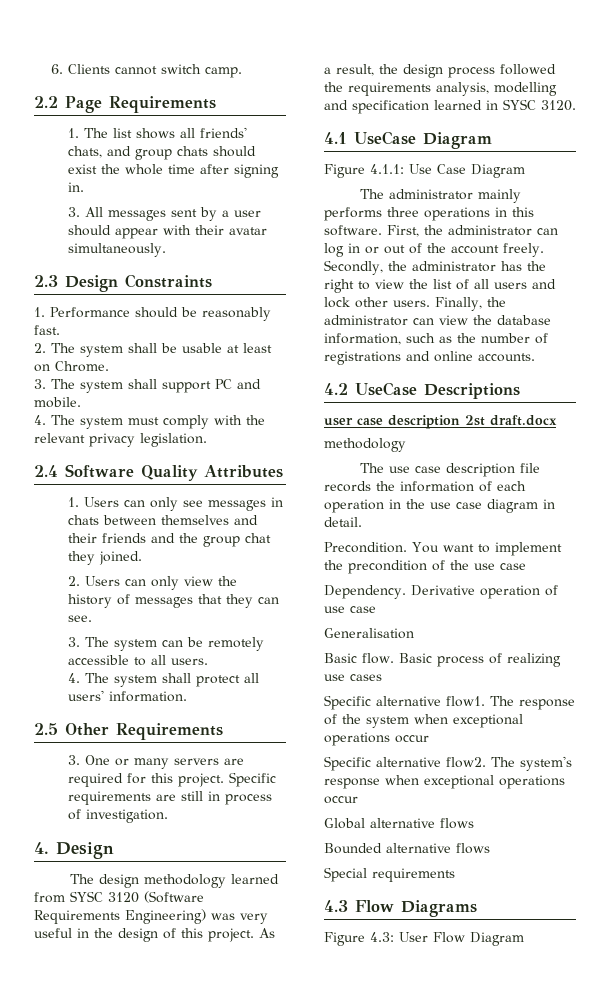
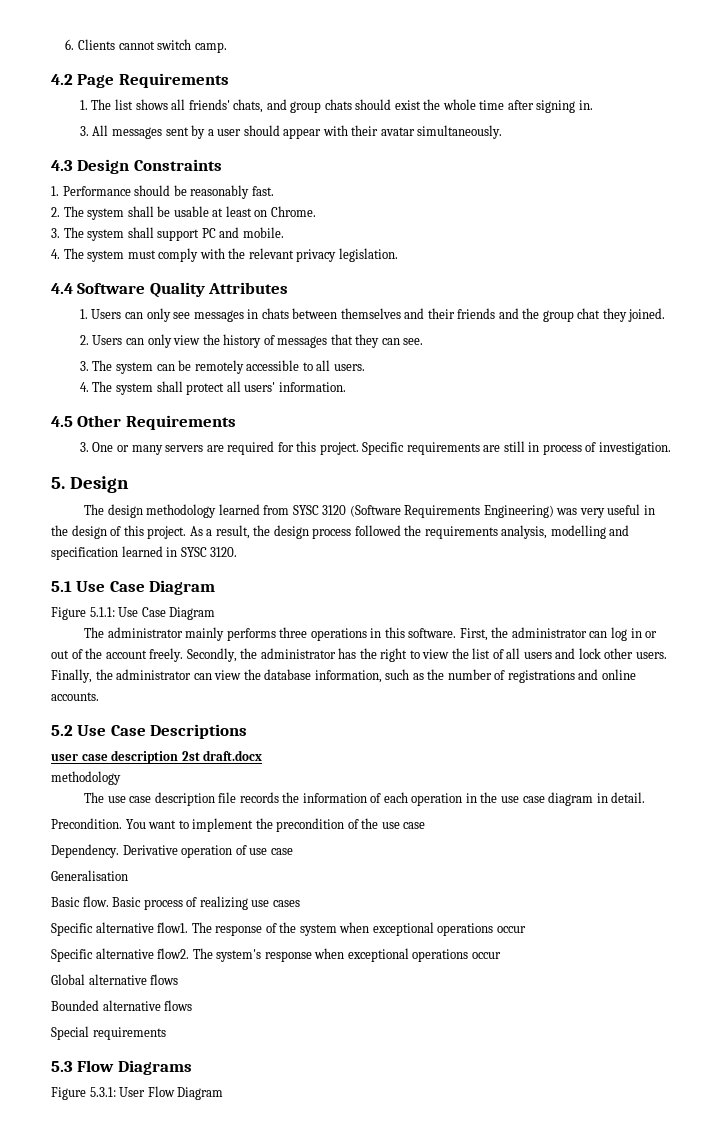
[34,96,58,108] 2.2 -> [51,74,73,85] 4.2
[34,275,58,287] 2.3 -> [51,160,73,171] 4.3
[34,465,58,477] 2.4 -> [51,283,73,294] 4.4
[34,723,58,735] 2.5 -> [51,416,73,427] 4.5
[34,842,49,854] 4. -> [51,477,65,489] 5.
[324,131,416,145] 4.1 UseCase -> [51,581,145,592] 5.1 Use Case
[370,164,404,174] 4.1.1: -> [89,607,115,617] 5.1.1:
[324,382,417,396] 4.2 UseCase -> [51,725,146,736] 5.2 Use Case
[324,900,348,912] 4.3 -> [51,1061,73,1072] 5.3
[370,932,394,942] 4.3: -> [89,1087,116,1097] 5.3.1:

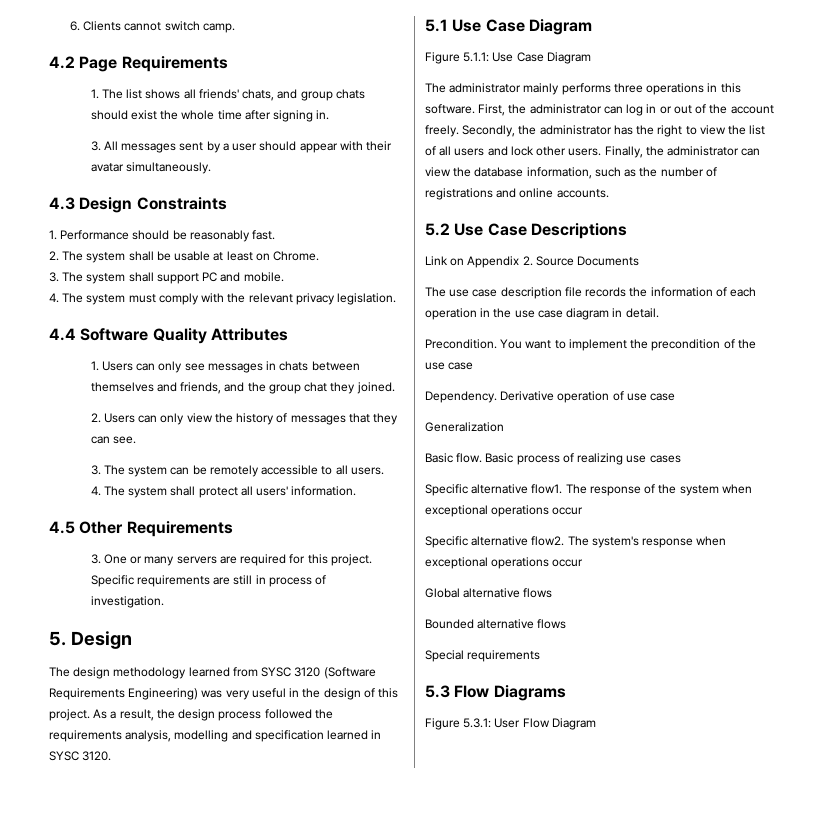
[427,308,496,319] their friends -> [180,382,222,394] friends,
[51,750,263,764] [51,771,121,785] user case description 2st draft.docx // methodology -> [425,256,640,268] Link on Appendix 2. Source Documents
[51,870,128,881] Generalisation -> [425,422,504,432] Generalization

